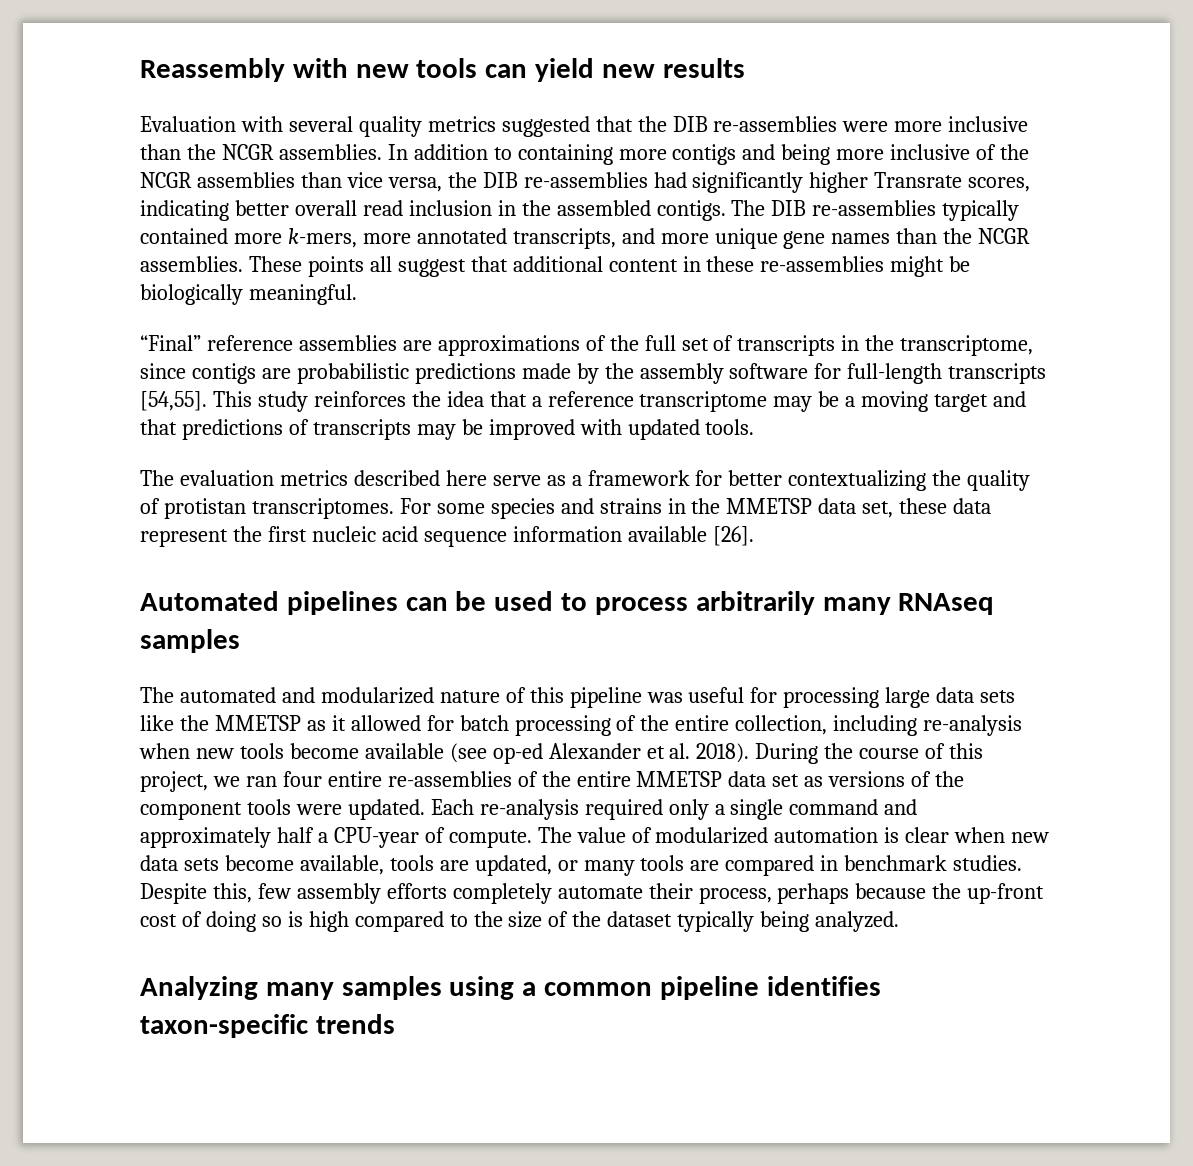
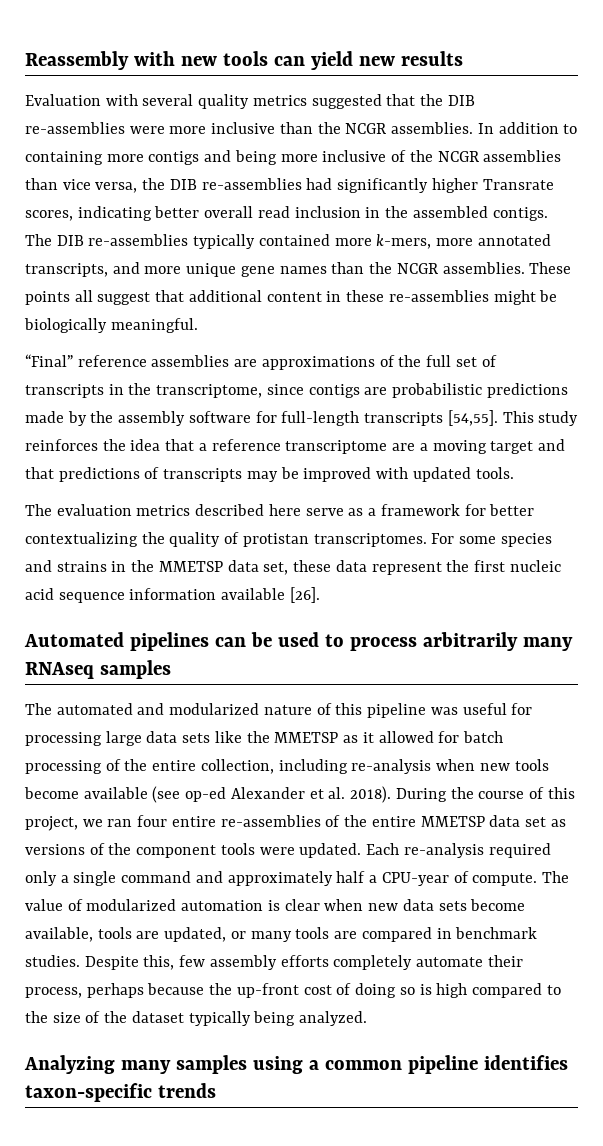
[773,391,840,412] may be -> [392,443,416,451] are

